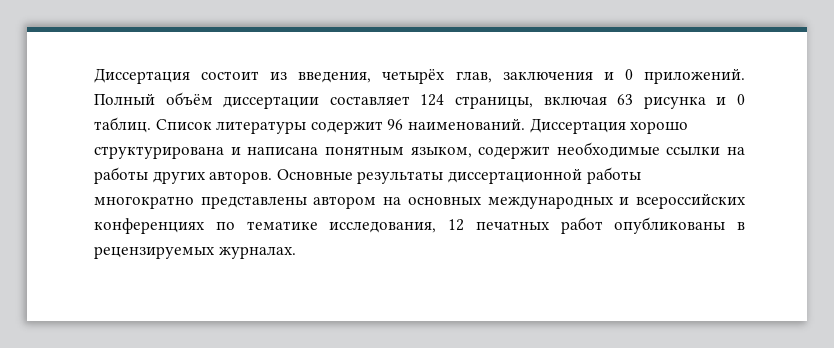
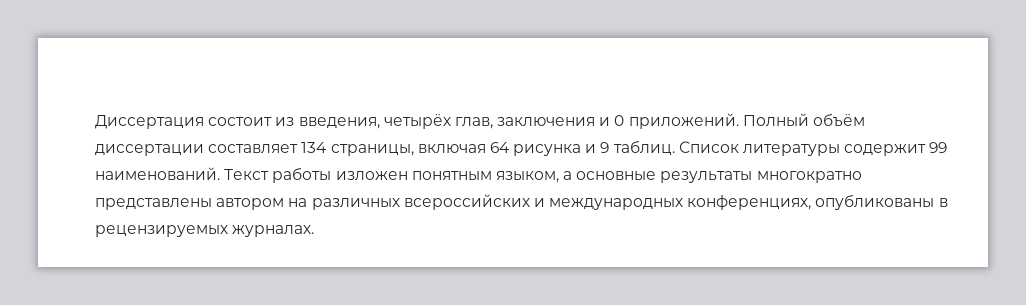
[420,94,445,106] 124 -> [301,142,328,153] 134
[617,94,634,105] 63 -> [489,142,510,153] 64
[737,94,746,105] 0 -> [600,142,610,153] 9
[387,118,689,134] [94,142,745,159] [94,167,641,184] [94,193,746,209] [94,217,603,234] 96 наименований. Диссертация хорошо структурирована и написана понятным языком, содержит необходимые ссылки на работы других авторов. Основные результаты диссертационной работы многократно представлены автором на основных международных и всероссийских конференциях по тематике исследования, 12 печатных работ -> [929,142,948,153] [95,167,862,183] [95,194,812,210] 99 наименований. Текст работы изложен понятным языком, а основные результаты многократно представлены автором на различных всероссийских и международных конференциях,

